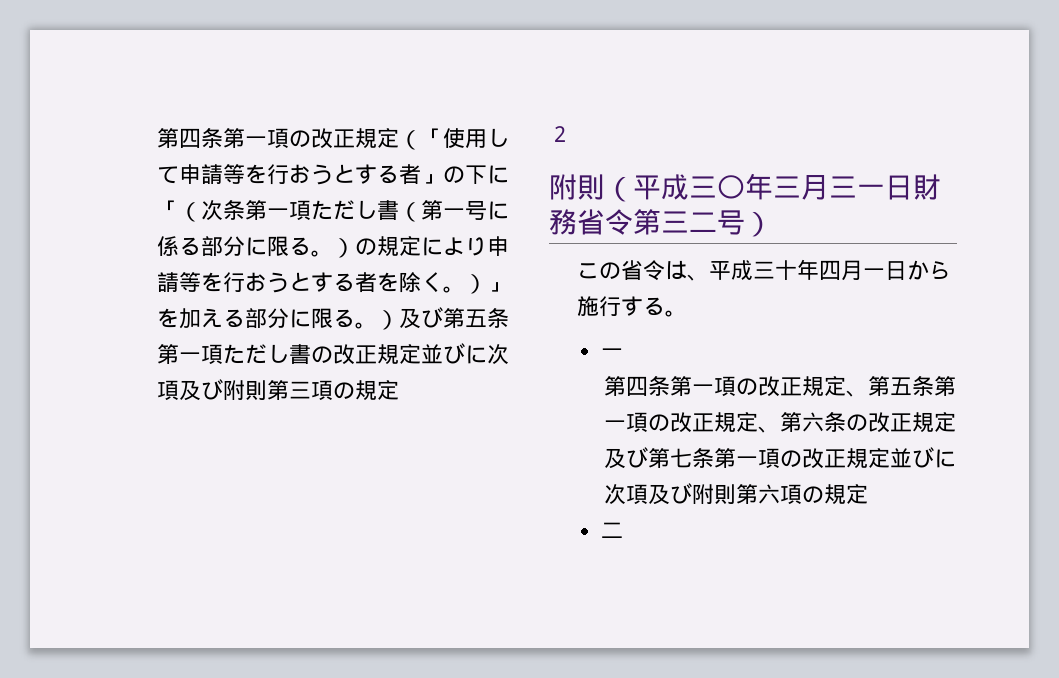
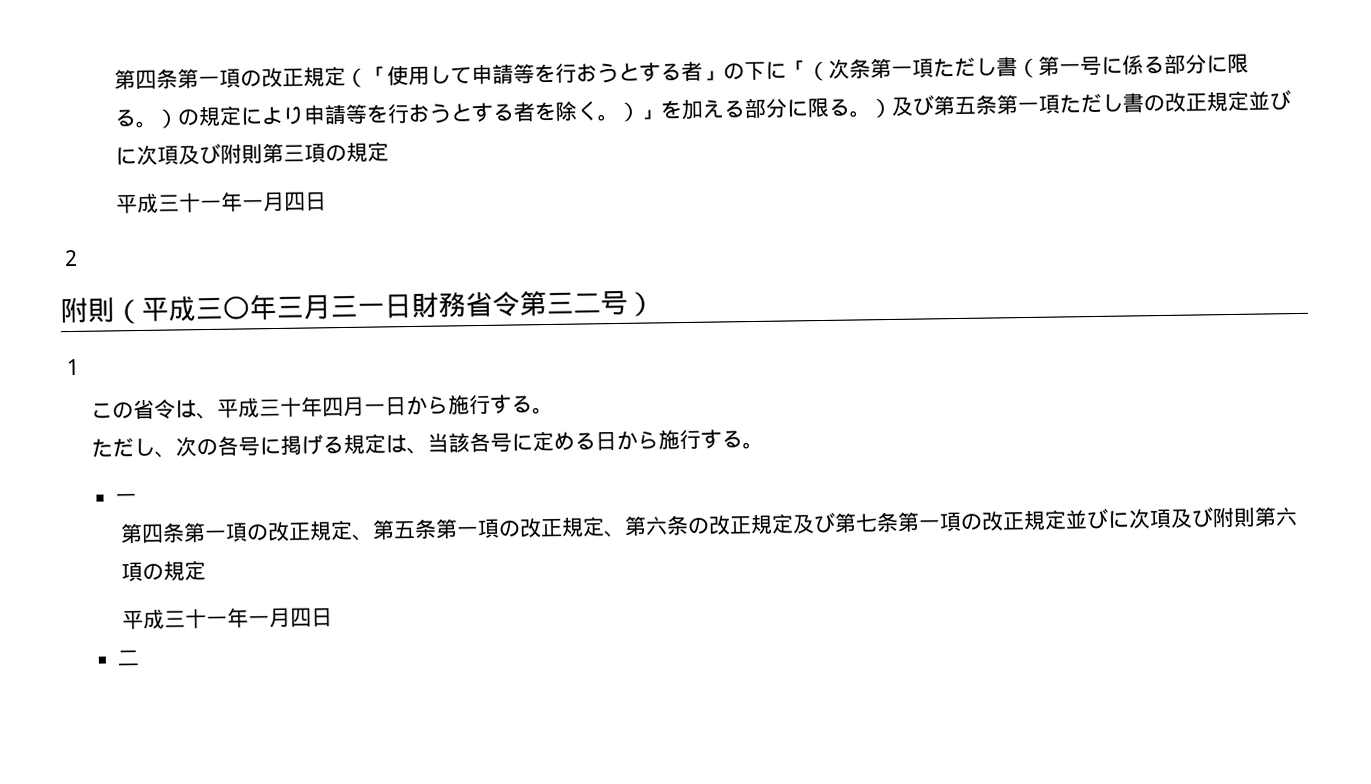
(400, 390) none -> [116,191,328,214] // 平成三十一年一月四日
(773, 224) none -> [61,358,84,376] // １
(687, 313) none -> [90,429,764,458] // ただし、次の各号に掲げる規定は、当該各号に定める日から施行する。
(869, 494) none -> [122,607,334,630] // 平成三十一年一月四日

